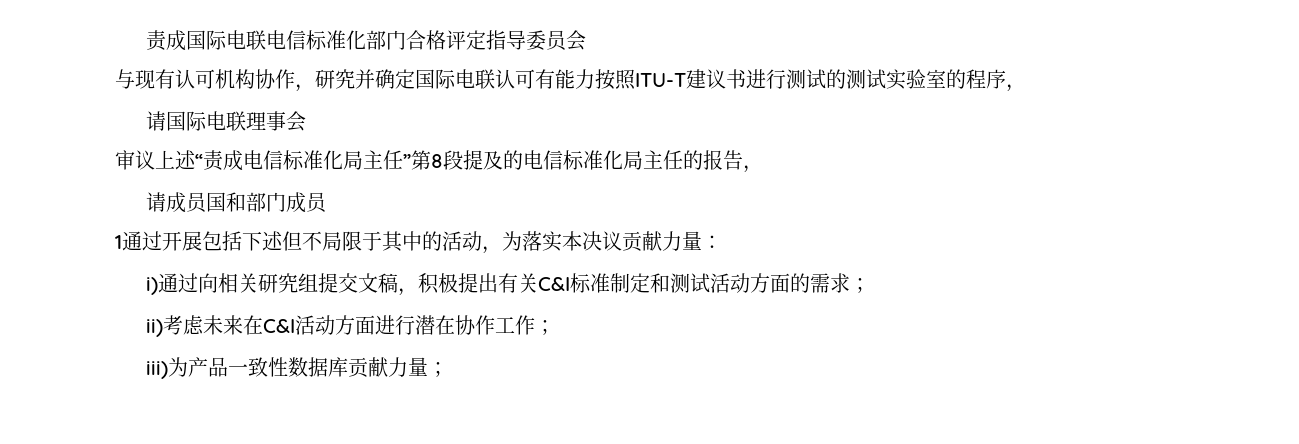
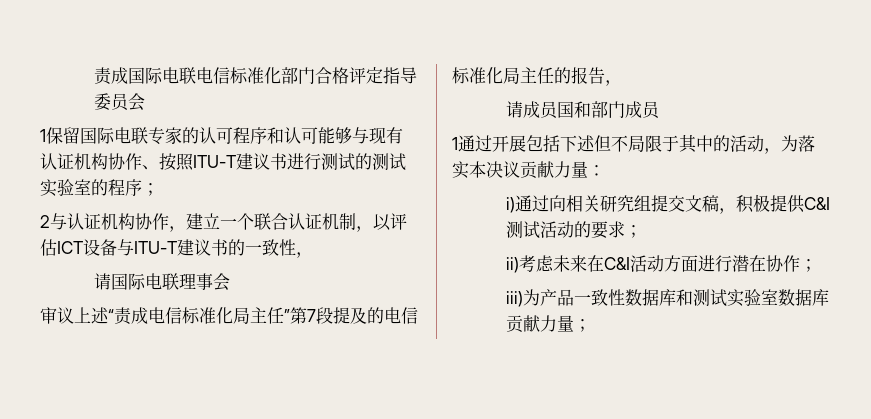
(587, 40) none -> [40,127,352,145] 1保留国际电联专家的认可程序和认可能够
[194,69,595,92] 可机构协作，研究并确定国际电联认可有能力 -> [57,153,159,170] 证机构协作、
(1006, 79) none -> [142,183,159,196] [40,213,407,232] [40,239,296,256] ； // 2与认证机构协作，建立一个联合认证机制，以评估ICT设备与ITU-T建议书的一致性
[430,154,443,168] 8 -> [307,309,316,322] 7
[478,273,831,293] 出有关C&I标准制定和测试活动方面的需 -> [787,195,831,213] [506,221,609,239] 供C&I测试活动的要
[495,315,536,335] 工作 -> (801, 263) none
(349, 367) none -> [676,289,830,307] 和测试实验室数据库

